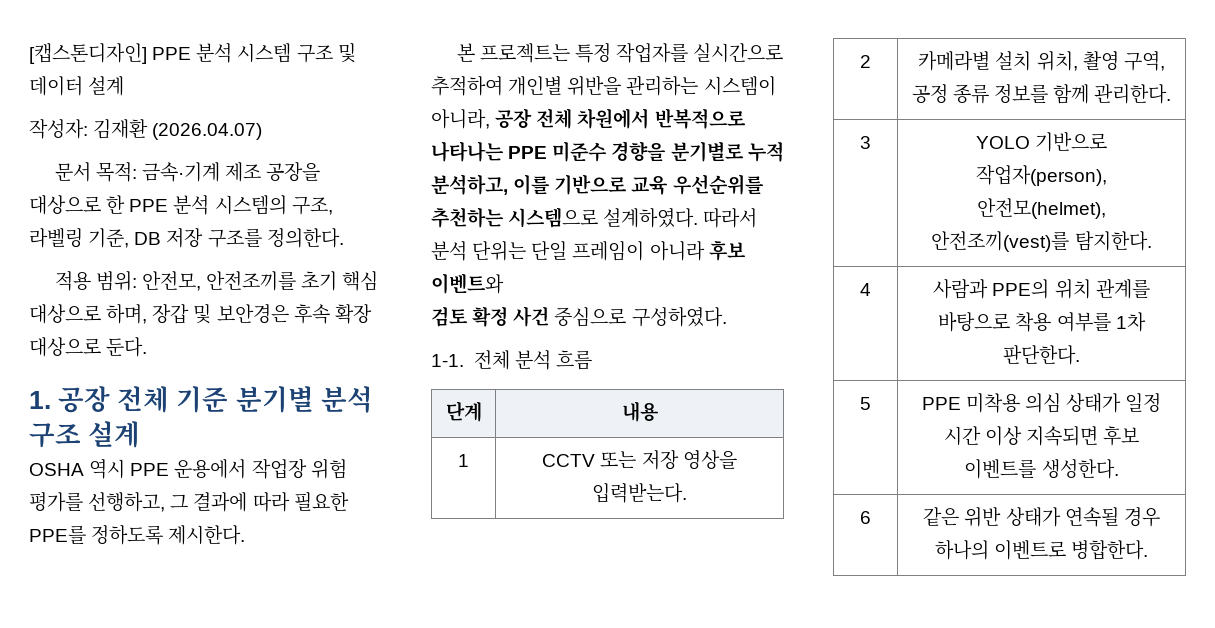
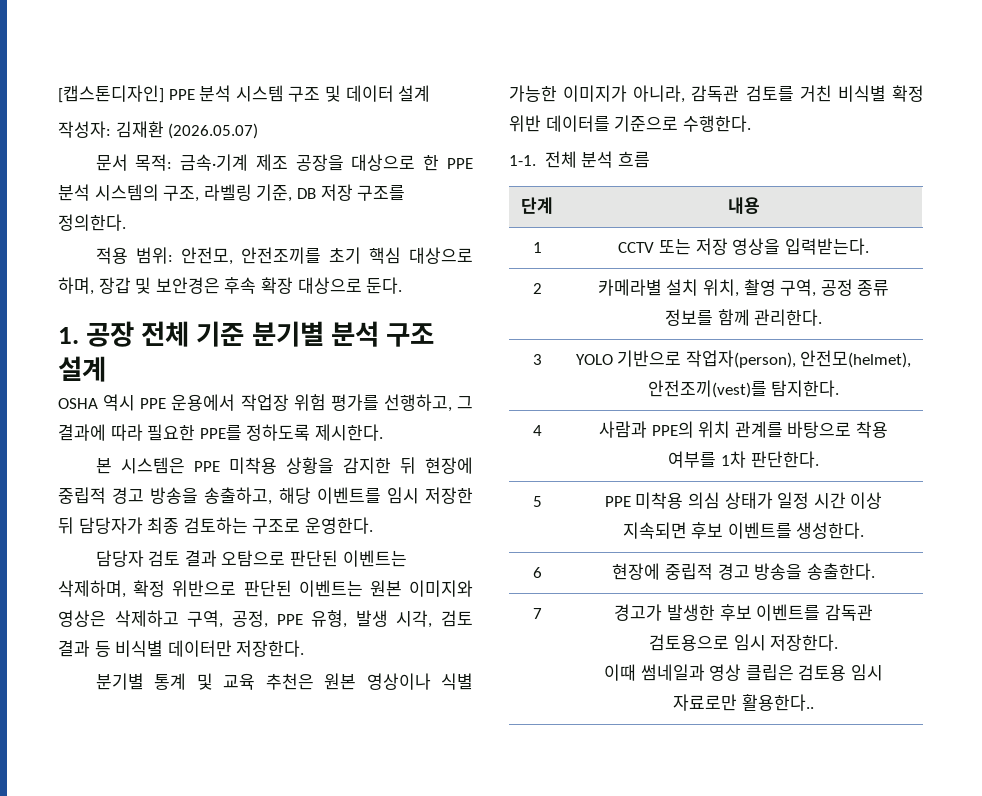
[152,123,263,140] (2026.04.07) -> [168,123,259,139] (2026.05.07)
[479,43,784,63] [431,75,776,96] [431,108,746,129] [431,141,784,162] [431,174,764,195] [431,207,758,228] [431,240,746,261] [431,273,504,294] [431,306,727,327] 프로젝트는 특정 작업자를 실시간으로 추적하여 개인별 위반을 관리하는 시스템이 아니라, 공장 전체 차원에서 반복적으로 나타나는 PPE 미준수 경향을 분기별로 누적 분석하고, 이를 기반으로 교육 우선순위를 추천하는 시스템으로 설계하였다. 따라서 분석 단위는 단일 프레임이 아니라 후보 이벤트와 // 검토 확정 사건 중심으로 구성하였다. -> [120,457,473,474] [58,487,474,505] [58,517,373,534] [95,550,407,567] [58,580,473,598] [58,610,473,628] [58,640,305,657] [95,673,474,690] [509,85,924,103] [509,115,751,132] 시스템은 PPE 미착용 상황을 감지한 뒤 현장에 중립적 경고 방송을 송출하고, 해당 이벤트를 임시 저장한 뒤 담당자가 최종 검토하는 구조로 운영한다. // 담당자 검토 결과 오탐으로 판단된 이벤트는 삭제하며, 확정 위반으로 판단된 이벤트는 원본 이미지와 영상은 삭제하고 구역, 공정, PPE 유형, 발생 시각, 검토 결과 등 비식별 데이터만 저장한다. // 분기별 통계 및 교육 추천은 원본 영상이나 식별 가능한 이미지가 아니라, 감독관 검토를 거친 비식별 확정 위반 데이터를 기준으로 수행한다.
[923,507,1160,527] [934,540,1149,560] 같은 위반 상태가 연속될 경우 하나의 이벤트로 병합한다. -> [612,563,875,580] [532,608,542,619] [614,604,873,621] [648,634,839,651] [604,664,883,681] [673,694,814,711] 현장에 중립적 경고 방송을 송출한다. // 7 | 경고가 발생한 후보 이벤트를 감독관 검토용으로 임시 저장한다. // 이때 썸네일과 영상 클립은 검토용 임시 자료로만 활용한다..

